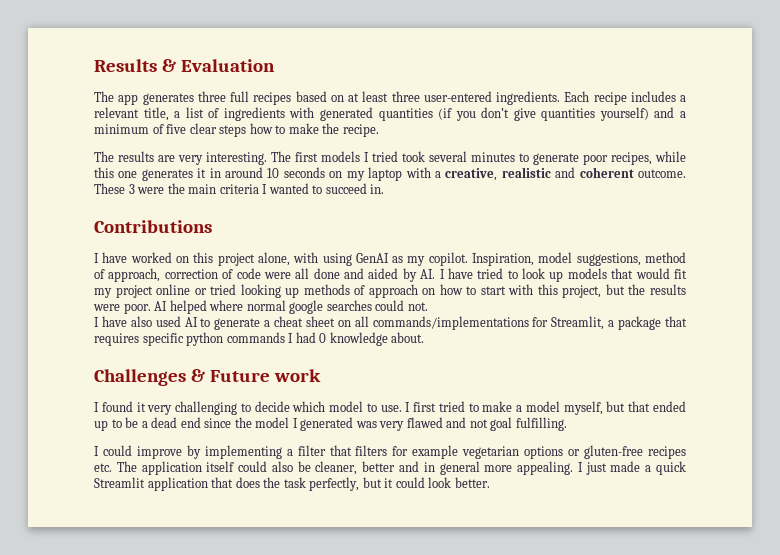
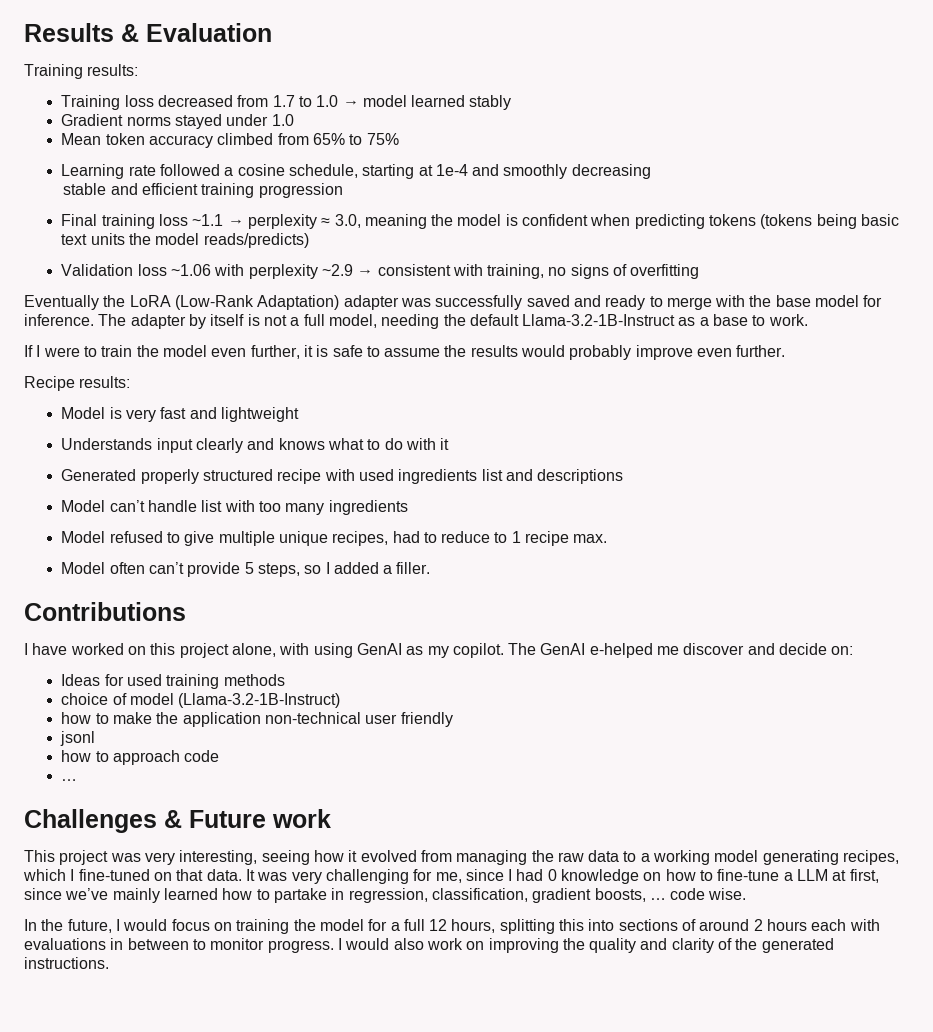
[94,91,686,105] [94,107,686,121] [94,123,379,137] [94,151,686,165] [94,167,687,181] [94,183,385,194] The app generates three full recipes based on at least three user-entered ingredients. Each recipe includes a relevant title, a list of ingredients with generated quantities (if you don’t give quantities yourself) and a minimum of five clear steps how to make the recipe. // The results are very interesting. The first models I tried took several minutes to generate poor recipes, while this one generates it in around 10 seconds on my laptop with a creative, realistic and coherent outcome. These 3 were the main criteria I wanted to succeed in. -> [24,64,139,79] [61,95,512,110] [61,114,294,129] [61,133,399,148] [61,164,651,179] [63,183,343,198] [61,214,900,229] [61,233,309,248] [61,264,700,279] [24,295,883,310] [24,314,808,329] [24,345,786,360] [24,376,131,391] [61,407,299,422] [61,438,450,453] [61,469,624,484] [61,500,408,515] [61,531,608,546] [61,562,431,577] Training results: // Training loss decreased from 1.7 to 1.0 → model learned stably // Gradient norms stayed under 1.0 // Mean token accuracy climbed from 65% to 75% // Learning rate followed a cosine schedule, starting at 1e-4 and smoothly decreasing // stable and efficient training progression // Final training loss ~1.1 → perplexity ≈ 3.0, meaning the model is confident when predicting tokens (tokens being basic text units the model reads/predicts) // Validation loss ~1.06 with perplexity ~2.9 → consistent with training, no signs of overfitting // Eventually the LoRA (Low-Rank Adaptation) adapter was successfully saved and ready to merge with the base model for inference. The adapter by itself is not a full model, needing the default Llama-3.2-1B-Instruct as a base to work. // If I were to train the model even further, it is safe to assume the results would probably improve even further. // Recipe results: // Model is very fast and lightweight // Understands input clearly and knows what to do with it // Generated properly structured recipe with used ingredients list and descriptions // Model can’t handle list with too many ingredients // Model refused to give multiple unique recipes, had to reduce to 1 recipe max. // Model often can’t provide 5 steps, so I added a filler.
[472,252,686,266] [94,268,688,282] [94,284,686,298] [93,300,428,314] [94,316,687,330] [94,332,425,346] [94,369,321,386] [94,401,687,415] [94,417,567,431] [94,445,686,459] [94,461,687,475] [94,477,490,491] Inspiration, model suggestions, method of approach, correction of code were all done and aided by AI. I have tried to look up models that would fit my project online or tried looking up methods of approach on how to start with this project, but the results were poor. AI helped where normal google searches could not. // I have also used AI to generate a cheat sheet on all commands/implementations for Streamlit, a package that requires specific python commands I had 0 knowledge about. // Challenges & Future work // I found it very challenging to decide which model to use. I first tried to make a model myself, but that ended up to be a dead end since the model I generated was very flawed and not goal fulfilling. // I could improve by implementing a filter that filters for example vegetarian options or gluten-free recipes etc. The application itself could also be cleaner, better and in general more appealing. I just made a quick Streamlit application that does the task perfectly, but it could look better. -> [508,643,854,658] [61,674,285,689] [61,693,341,708] [61,712,453,727] [60,731,96,746] [61,750,220,765] [61,779,78,781] [24,809,331,833] [24,850,900,865] [23,869,879,884] [24,888,747,903] [24,919,880,934] [24,938,834,953] [24,957,109,969] The GenAI e-helped me discover and decide on: // Ideas for used training methods // choice of model (Llama-3.2-1B-Instruct) // how to make the application non-technical user friendly // jsonl // how to approach code // … // Challenges & Future work // This project was very interesting, seeing how it evolved from managing the raw data to a working model generating recipes, which I fine-tuned on that data. It was very challenging for me, since I had 0 knowledge on how to fine-tune a LLM at first, since we’ve mainly learned how to partake in regression, classification, gradient boosts, … code wise. // In the future, I would focus on training the model for a full 12 hours, splitting this into sections of around 2 hours each with evaluations in between to monitor progress. I would also work on improving the quality and clarity of the generated instructions.

